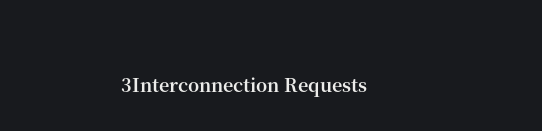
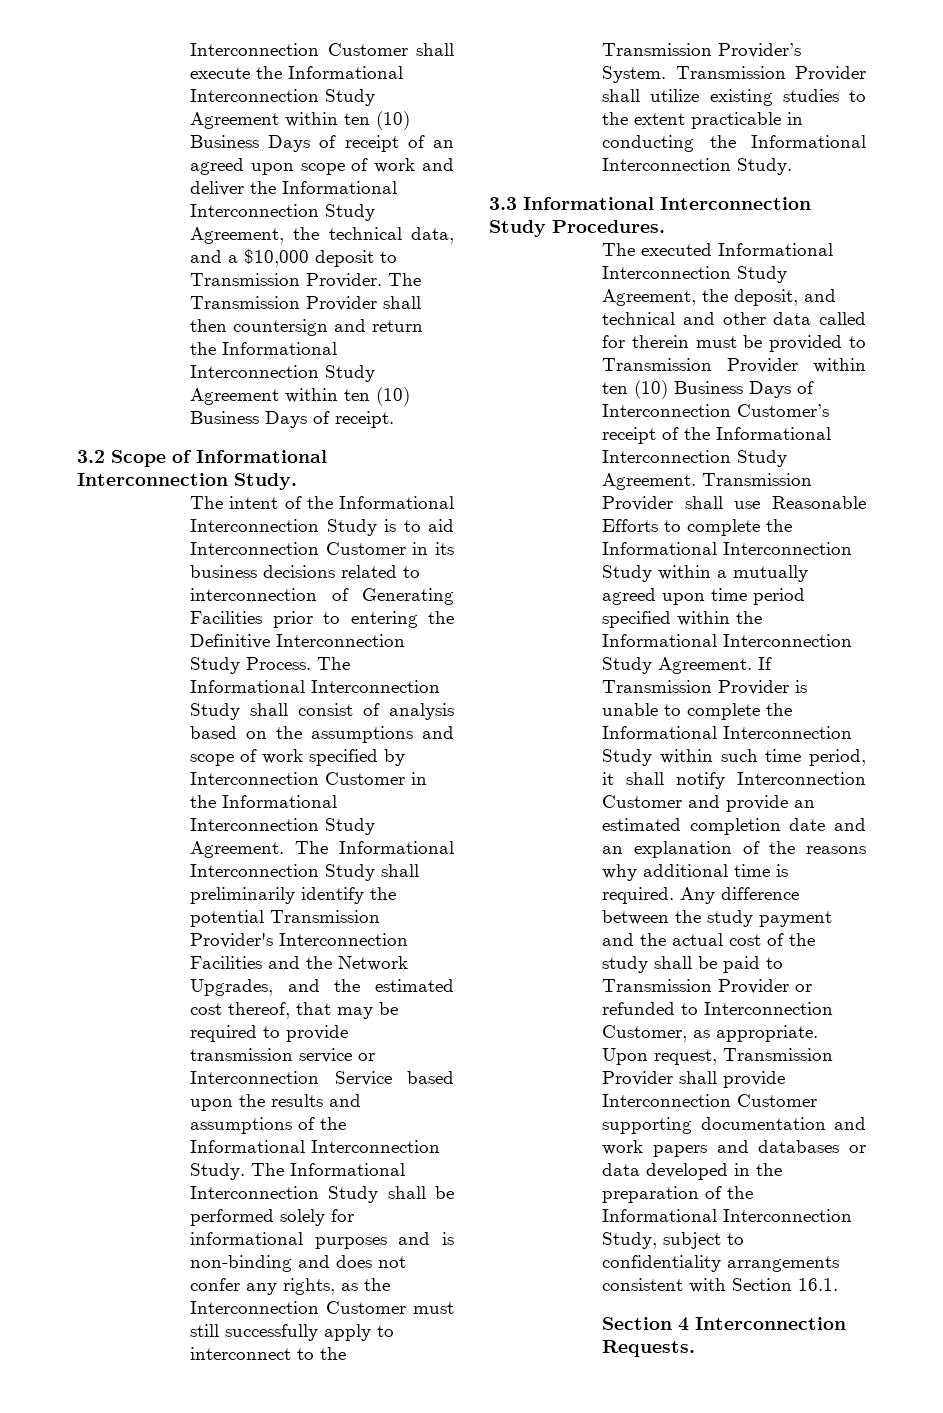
[121,77,368,97] 3Interconnection Requests -> [190,43,454,56] [190,66,404,79] [190,89,376,106] [190,111,411,130] [190,135,455,152] [190,158,454,175] [190,181,398,196] [190,204,376,221] [190,227,454,244] [190,249,398,267] [190,273,422,288] [190,296,422,311] [190,319,424,336] [190,342,338,355] [190,365,376,382] [190,387,411,406] [190,411,395,428] [77,450,327,467] [77,473,297,490] [190,496,454,509] [190,519,454,536] [190,542,454,555] [190,565,421,578] [190,588,454,605] [190,611,454,628] [190,634,406,649] [190,657,351,674] [190,680,441,693] [190,703,454,720] [190,726,454,743] [190,749,406,766] [190,772,428,785] [190,795,338,808] [190,818,376,835] [190,841,454,858] [190,864,420,881] [190,887,397,904] [190,910,381,927] [190,933,409,948] [190,956,409,971] [190,979,454,996] [190,1002,399,1019] [190,1025,349,1042] [190,1048,376,1063] [190,1071,454,1086] [190,1094,362,1111] [190,1117,347,1134] [190,1140,441,1153] [190,1163,406,1180] [190,1186,454,1203] [190,1209,355,1226] [190,1232,454,1249] [190,1255,407,1272] [190,1278,391,1295] [190,1301,454,1314] [190,1324,395,1341] [190,1347,347,1360] [602,43,802,58] [602,66,866,83] [602,89,866,106] [602,112,804,129] [602,135,866,152] [602,158,793,175] [489,197,811,210] [489,220,665,237] [602,243,834,256] [602,266,788,283] [602,289,837,306] [602,312,866,325] [602,335,866,352] [602,358,866,373] [602,380,815,399] [602,404,830,417] [602,427,832,444] [602,450,788,467] [602,473,813,490] [602,496,866,511] [602,519,793,536] [602,542,853,555] [602,565,809,582] [602,588,806,605] [602,611,763,628] [602,634,853,647] [602,657,773,674] [602,680,808,695] [602,703,793,720] [602,726,853,739] [602,749,866,766] [602,772,866,789] [602,795,816,812] [602,818,866,835] [602,841,866,858] [602,864,789,881] [602,887,800,904] [602,910,833,927] [602,933,816,946] [602,956,784,973] [602,979,813,994] [602,1002,834,1015] [602,1025,819,1042] [602,1048,834,1065] [602,1071,786,1088] [602,1094,818,1107] [602,1117,866,1134] [602,1140,866,1157] [602,1163,783,1180] [602,1186,754,1203] [602,1209,853,1222] [602,1232,745,1249] [602,1255,840,1272] [602,1278,839,1293] [602,1317,847,1331] [602,1340,696,1357] Interconnection Customer shall execute the Informational Interconnection Study Agreement within ten (10) Business Days of receipt of an agreed upon scope of work and deliver the Informational Interconnection Study Agreement, the technical data, and a $10,000 deposit to Transmission Provider. The Transmission Provider shall then countersign and return the Informational Interconnection Study Agreement within ten (10) Business Days of receipt. // 3.2 Scope of Informational Interconnection Study. // The intent of the Informational Interconnection Study is to aid Interconnection Customer in its business decisions related to interconnection of Generating Facilities prior to entering the Definitive Interconnection Study Process. The Informational Interconnection Study shall consist of analysis based on the assumptions and scope of work specified by Interconnection Customer in the Informational Interconnection Study Agreement. The Informational Interconnection Study shall preliminarily identify the potential Transmission Provider's Interconnection Facilities and the Network Upgrades, and the estimated cost thereof, that may be required to provide transmission service or Interconnection Service based upon the results and assumptions of the Informational Interconnection Study. The Informational Interconnection Study shall be performed solely for informational purposes and is non-binding and does not confer any rights, as the Interconnection Customer must still successfully apply to interconnect to the Transmission Provider’s System. Transmission Provider shall utilize existing studies to the extent practicable in conducting the Informational Interconnection Study. // 3.3 Informational Interconnection Study Procedures. // The executed Informational Interconnection Study Agreement, the deposit, and technical and other data called for therein must be provided to Transmission Provider within ten (10) Business Days of Interconnection Customer’s receipt of the Informational Interconnection Study Agreement. Transmission Provider shall use Reasonable Efforts to complete the Informational Interconnection Study within a mutually agreed upon time period specified within the Informational Interconnection Study Agreement. If Transmission Provider is unable to complete the Informational Interconnection Study within such time period, it shall notify Interconnection Customer and provide an estimated completion date and an explanation of the reasons why additional time is required. Any difference between the study payment and the actual cost of the study shall be paid to Transmission Provider or refunded to Interconnection Customer, as appropriate. Upon request, Transmission Provider shall provide Interconnection Customer supporting documentation and work papers and databases or data developed in the preparation of the Informational Interconnection Study, subject to confidentiality arrangements consistent with Section 16.1. // Section 4 Interconnection Requests.

